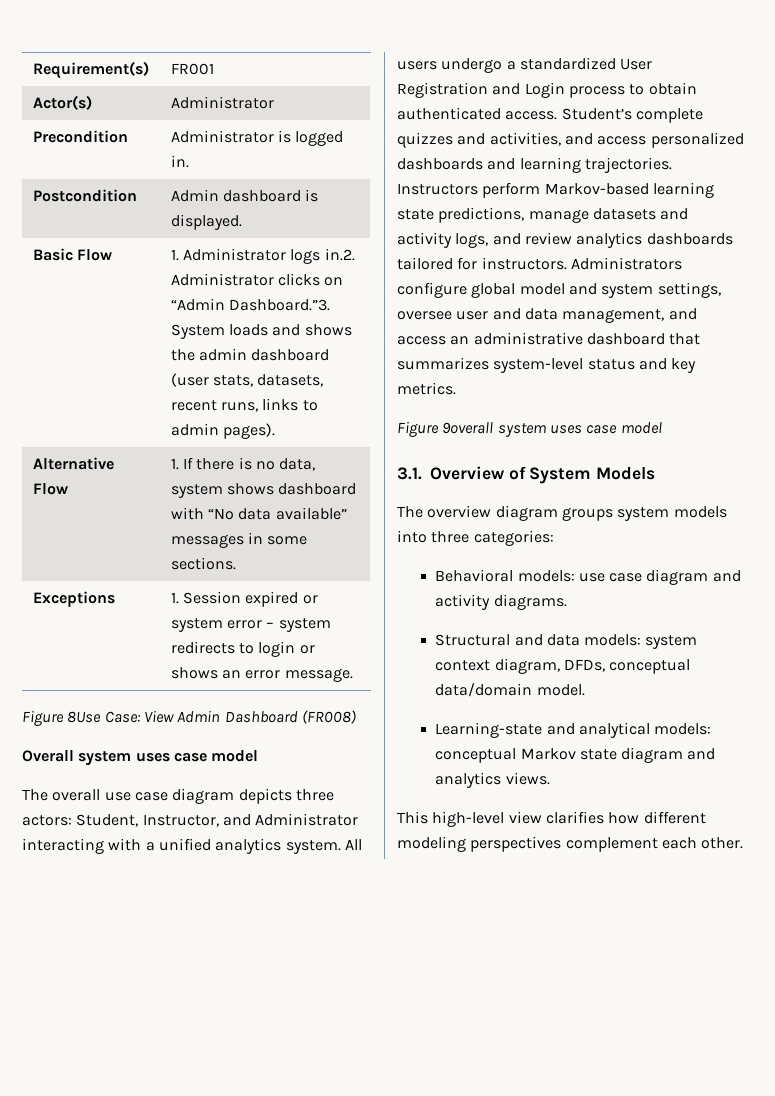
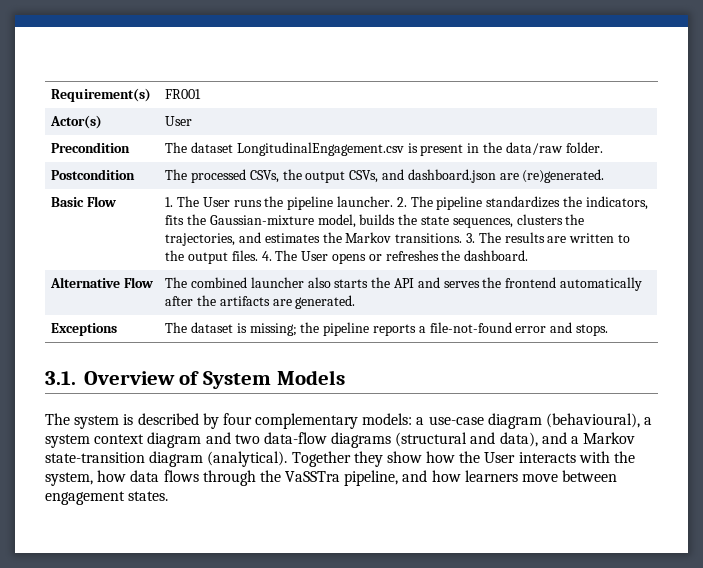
[170,96,274,109] Administrator -> [165,116,193,126] User
[170,130,344,146] [170,155,189,168] [32,189,137,202] [170,189,319,202] [170,214,242,230] [32,248,112,261] [170,248,355,264] [170,273,344,286] [170,298,330,311] [170,324,352,339] [170,348,330,361] [170,373,324,387] [170,398,318,412] [170,423,275,439] [32,457,114,470] [32,483,68,495] [170,457,316,471] [170,483,357,498] [170,507,347,520] [170,532,308,548] [170,557,236,570] [32,591,115,607] [170,591,318,607] [170,618,331,632] [170,641,315,657] [170,667,353,682] [22,710,356,726] [22,750,259,766] [22,788,334,804] [22,813,359,827] [22,838,362,854] [397,57,653,73] [397,82,697,98] [397,107,703,123] [397,132,744,148] [397,157,672,173] [397,182,714,198] [397,207,689,223] [397,232,733,248] [397,257,682,270] [397,282,721,298] [397,308,697,323] [397,332,701,345] [397,357,697,373] [397,382,456,395] [397,421,662,437] Administrator is logged in. // Postcondition | Admin dashboard is displayed. // Basic Flow | 1. Administrator logs in.2. Administrator clicks on “Admin Dashboard.”3. System loads and shows the admin dashboard (user stats, datasets, recent runs, links to admin pages). // Alternative Flow | 1. If there is no data, system shows dashboard with “No data available” messages in some sections. // Exceptions | 1. Session expired or system error – system redirects to login or shows an error message. // Figure 8Use Case: View Admin Dashboard (FR008) // Overall system uses case model // The overall use case diagram depicts three actors: Student, Instructor, and Administrator interacting with a unified analytics system. All users undergo a standardized User Registration and Login process to obtain authenticated access. Student’s complete quizzes and activities, and access personalized dashboards and learning trajectories. Instructors perform Markov-based learning state predictions, manage datasets and activity logs, and review analytics dashboards tailored for instructors. Administrators configure global model and system settings, oversee user and data management, and access an administrative dashboard that summarizes system-level status and key metrics. // Figure 9overall system uses case model -> [165,142,603,156] [51,169,136,180] [165,169,605,183] [51,196,117,207] [165,196,648,210] [165,214,585,228] [165,232,630,246] [165,250,529,264] [50,277,154,288] [165,277,642,291] [165,295,356,309] [51,323,118,336] [165,322,608,336] The dataset LongitudinalEngagement.csv is present in the data/raw folder. // Postcondition | The processed CSVs, the output CSVs, and dashboard.json are (re)generated. // Basic Flow | 1. The User runs the pipeline launcher. 2. The pipeline standardizes the indicators, fits the Gaussian-mixture model, builds the state sequences, clusters the trajectories, and estimates the Markov transitions. 3. The results are written to the output files. 4. The User opens or refreshes the dashboard. // Alternative Flow | The combined launcher also starts the API and serves the frontend automatically after the artifacts are generated. // Exceptions | The dataset is missing; the pipeline reports a file-not-found error and stops.
[427,505,727,521] [397,530,554,546] [435,569,741,585] [435,594,567,610] [435,634,698,649] [435,658,691,674] [435,683,585,697] [435,722,712,738] [435,747,716,763] [435,772,550,788] [397,811,706,827] [397,836,744,852] overview diagram groups system models into three categories: // Behavioral models: use case diagram and activity diagrams. // Structural and data models: system context diagram, DFDs, conceptual data/domain model. // Learning-state and analytical models: conceptual Markov state diagram and analytics views. // This high-level view clarifies how different modeling perspectives complement each other. -> [74,413,653,429] [45,432,636,448] [45,451,636,467] [45,470,618,486] [45,491,169,505] system is described by four complementary models: a use-case diagram (behavioural), a system context diagram and two data-flow diagrams (structural and data), and a Markov state-transition diagram (analytical). Together they show how the User interacts with the system, how data flows through the VaSSTra pipeline, and how learners move between engagement states.

